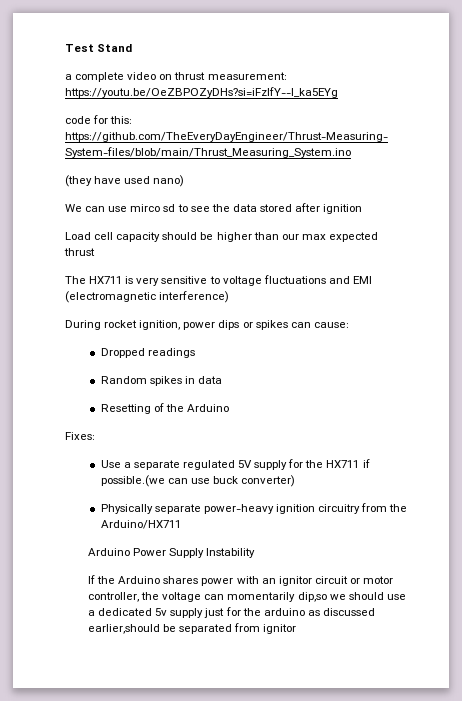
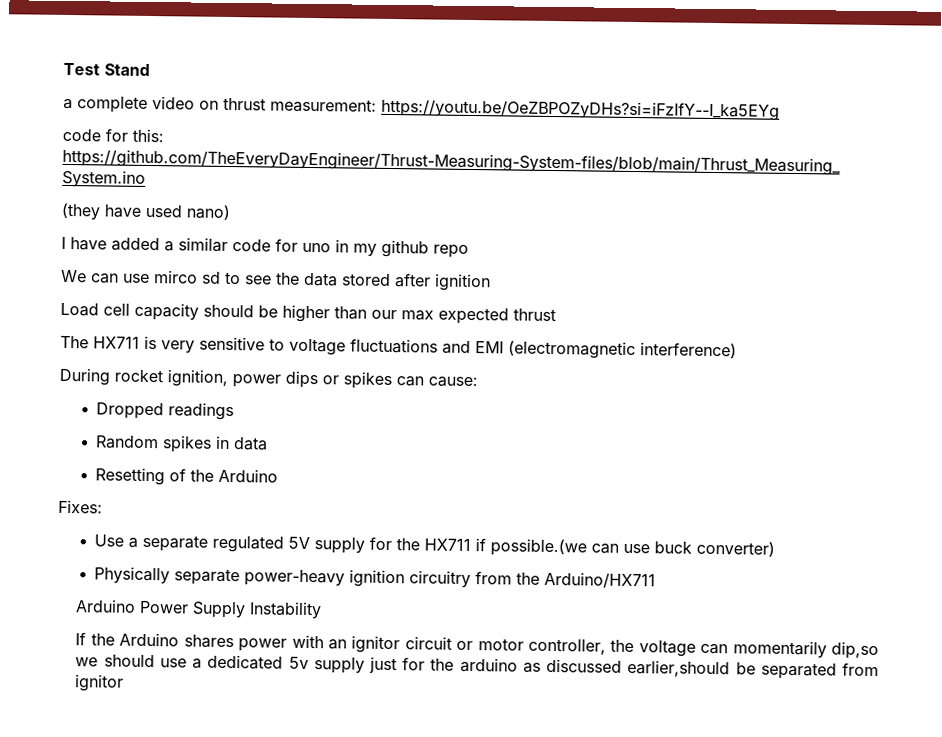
(185, 181) none -> [61,236,469,258] // I have added a similar code for uno in my github repo

